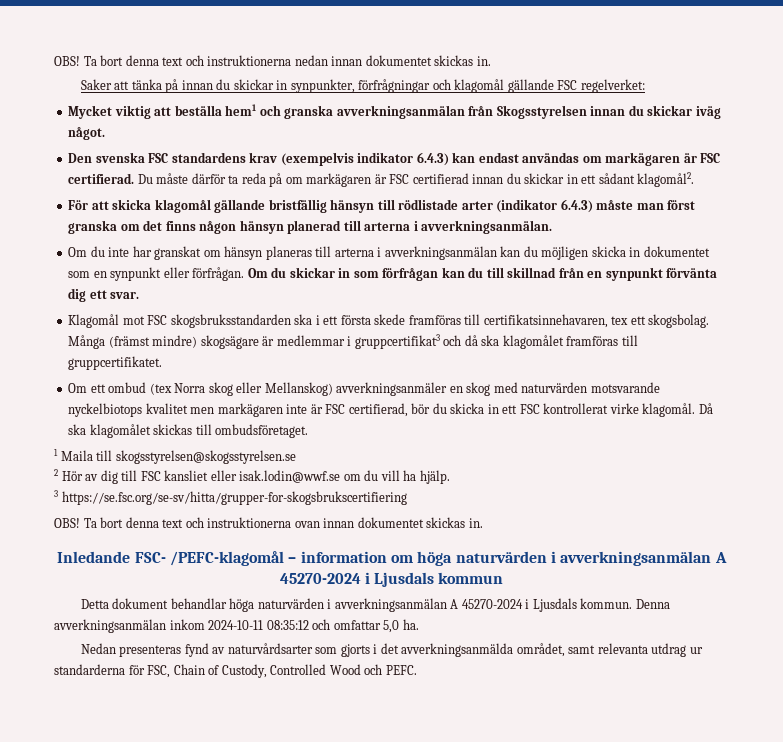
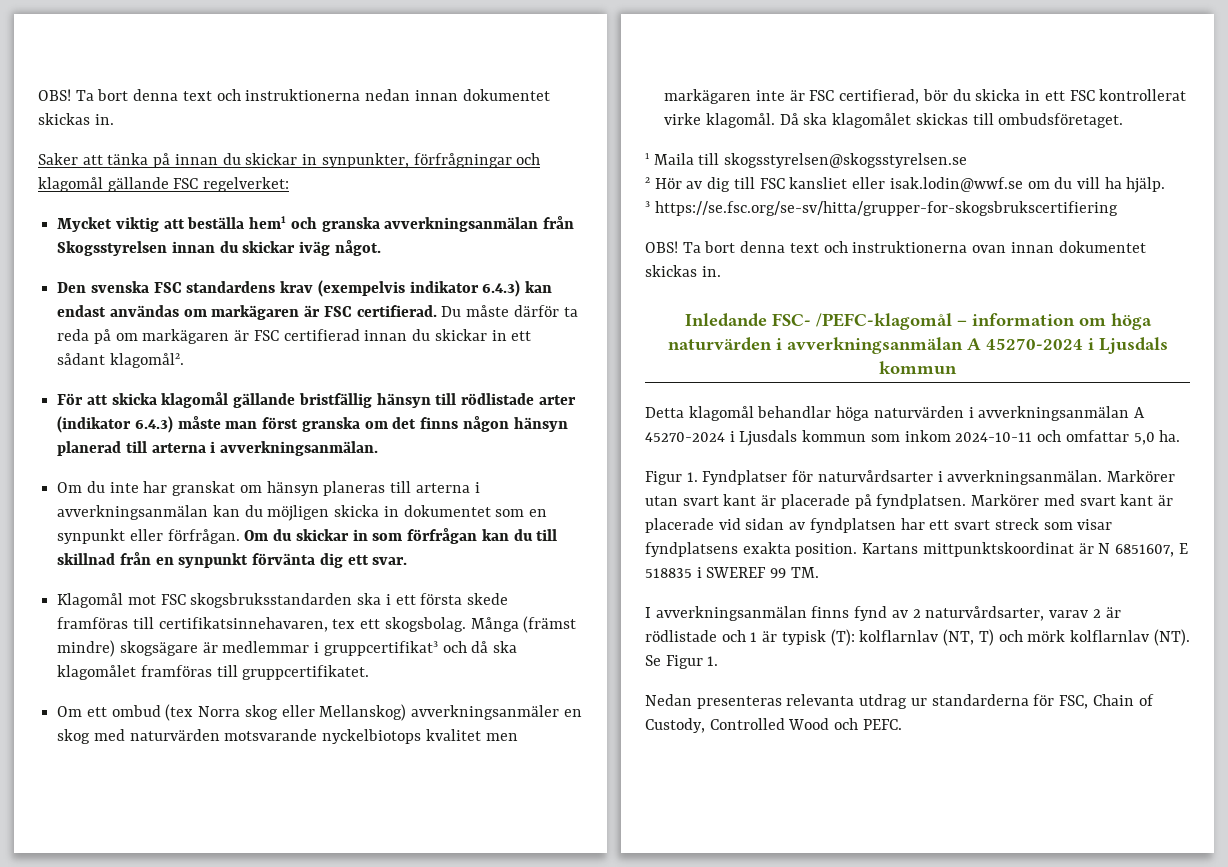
[112,598,169,609] dokument -> [688,406,754,421] klagomål
[580,598,670,609] [54,619,166,633] kommun. Denna avverkningsanmälan -> [802,430,900,442] kommun som
[266,620,309,630] 08:35:12 -> (1033, 437) none
[80,643,596,657] Nedan presenteras fynd av naturvårdsarter som gjorts i det avverkningsanmälda området, samt -> [645,470,1176,485] [645,494,1173,509] [645,518,1113,533] [645,542,1188,557] [645,567,819,578] [645,606,1121,621] [645,629,1190,646] [645,655,719,669] [645,694,782,709] Figur 1. Fyndplatser för naturvårdsarter i avverkningsanmälan. Markörer utan svart kant är placerade på fyndplatsen. Markörer med svart kant är placerade vid sidan av fyndplatsen har ett svart streck som visar fyndplatsens exakta position. Kartans mittpunktskoordinat är N 6851607, E 518835 i SWEREF 99 TM. // I avverkningsanmälan finns fynd av 2 naturvårdsarter, varav 2 är rödlistade och 1 är typisk (T): kolflarnlav (NT, T) och mörk kolflarnlav (NT). Se Figur 1. // Nedan presenteras

